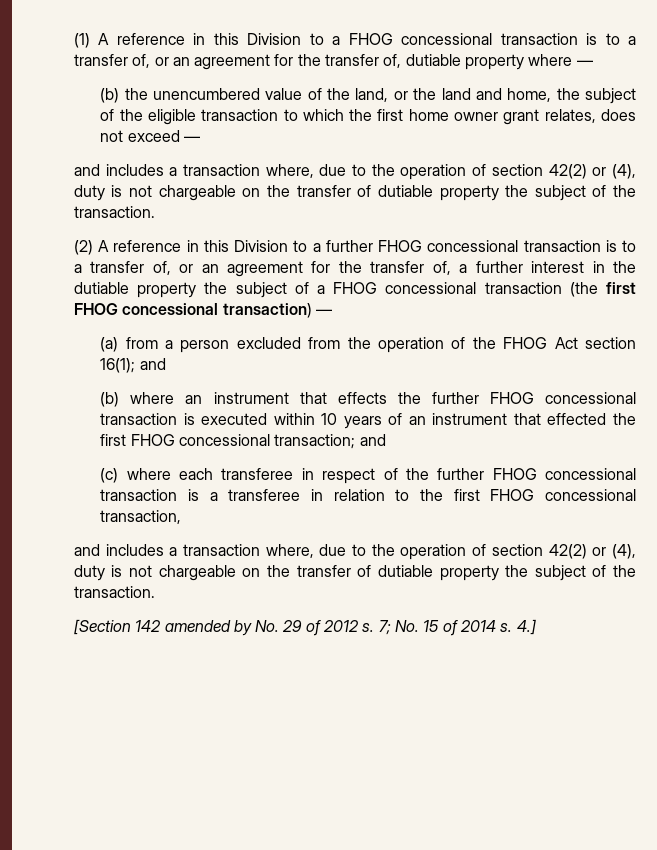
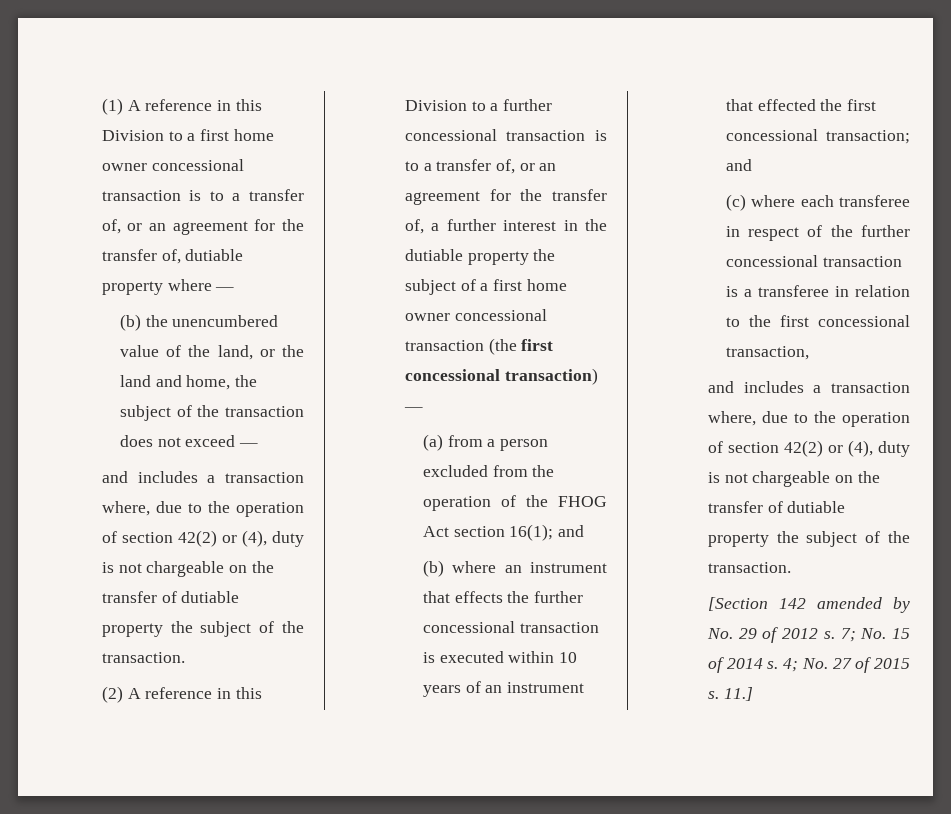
[348,33,393,45] FHOG -> [200,129,274,141] [101,163,147,171] first home owner
[147,109,596,125] eligible transaction to which the first home owner grant relates, -> [225,406,304,417] transaction
[378,240,423,252] FHOG -> (553, 105) none
[333,282,378,294] FHOG -> [493,279,567,291] [404,313,450,321] first home owner
[73,303,118,315] FHOG -> (554, 345) none
[489,392,534,404] FHOG -> (584, 597) none
[130,434,175,446] FHOG -> (877, 105) none
[492,468,537,480] FHOG -> (910, 231) none
[490,489,535,501] FHOG -> (809, 321) none
[516,619,536,635] 4.] -> [783,657,910,673] [707,687,753,701] 4; No. 27 of 2015 s. 11.]

